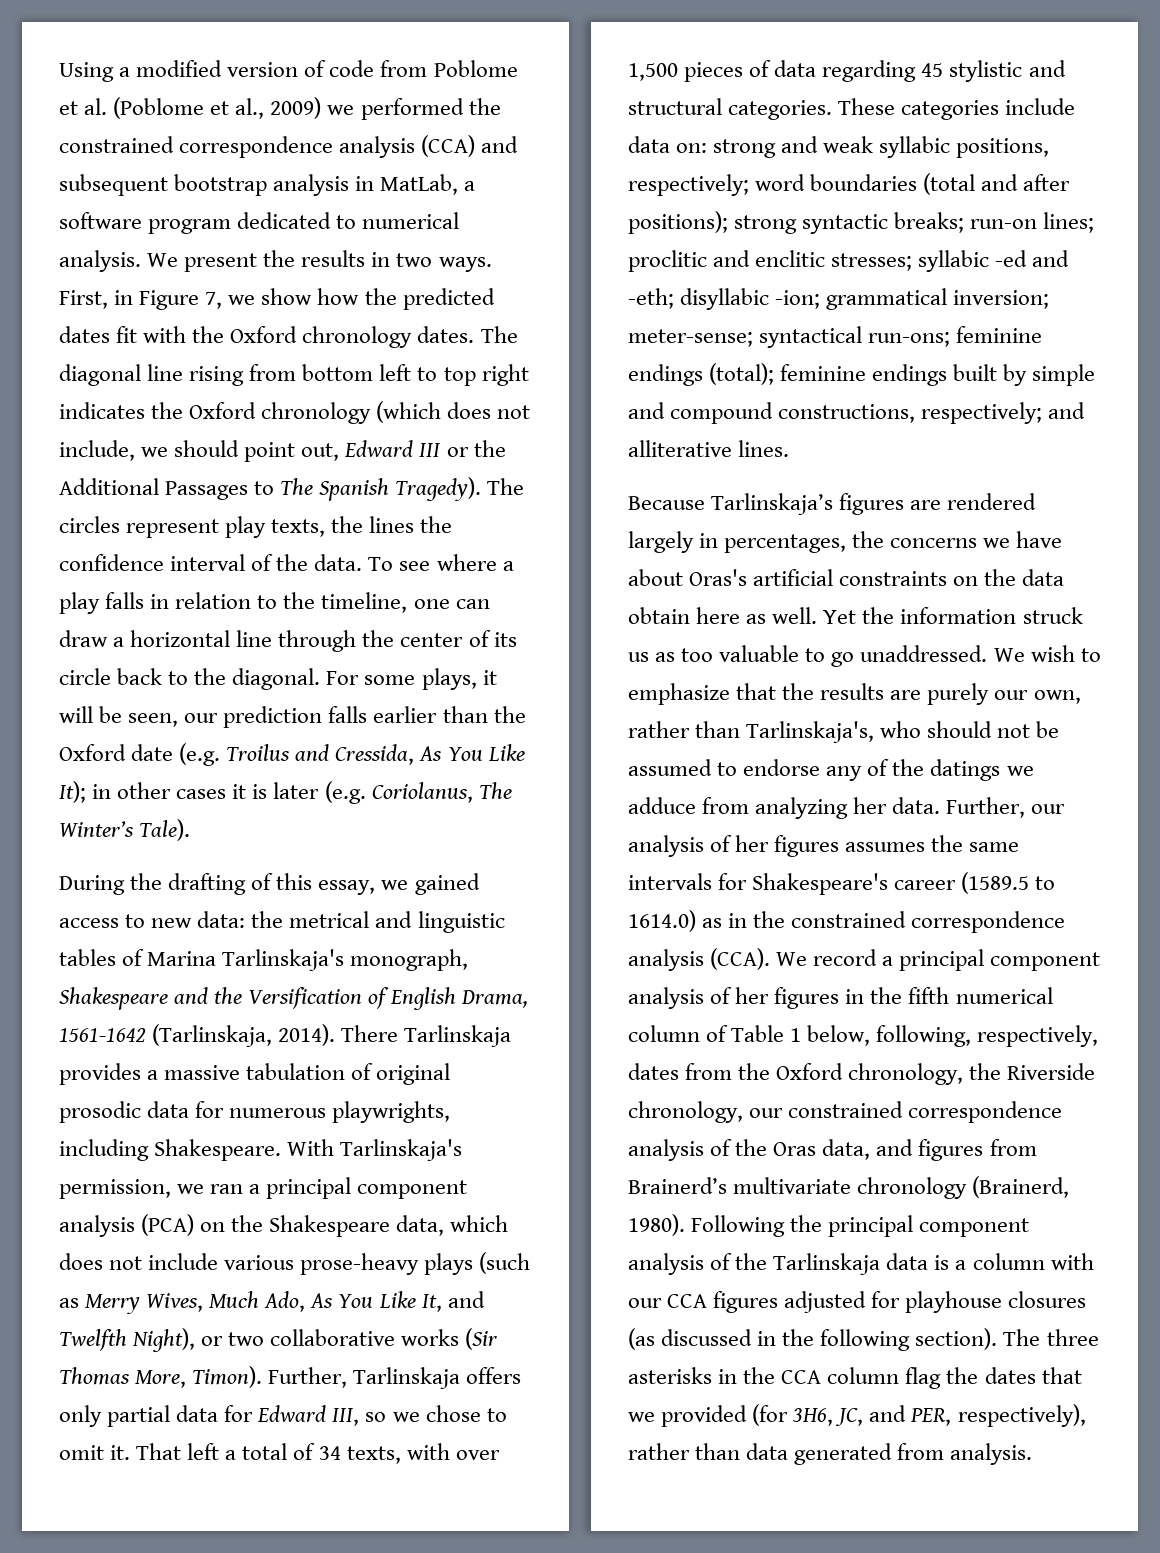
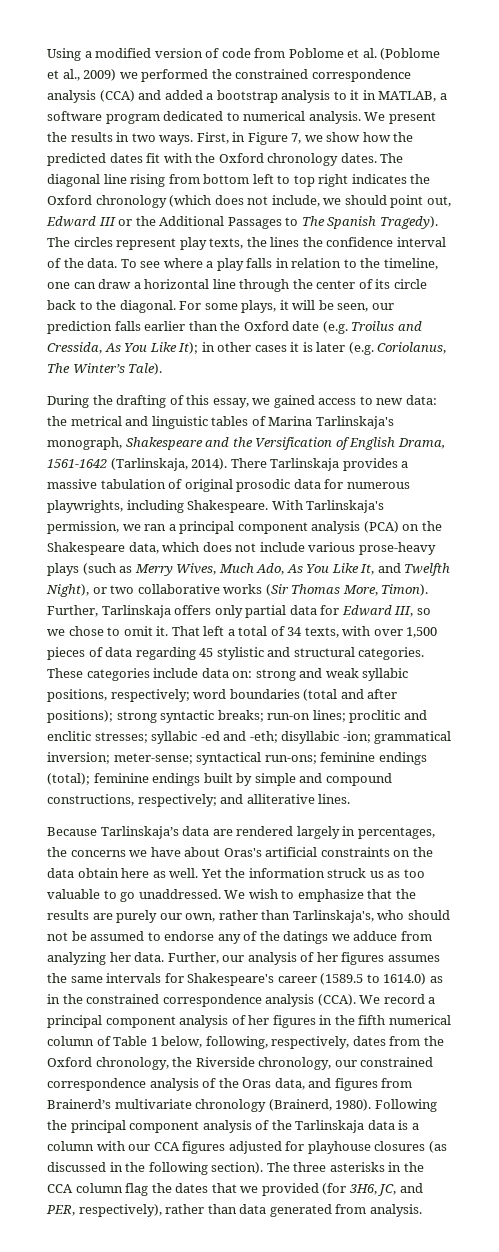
[59,174,459,196] subsequent bootstrap analysis in MatLab, -> [164,90,437,103] added a bootstrap analysis to it in MATLAB,
[839,493,905,515] figures -> [182,826,210,836] data

